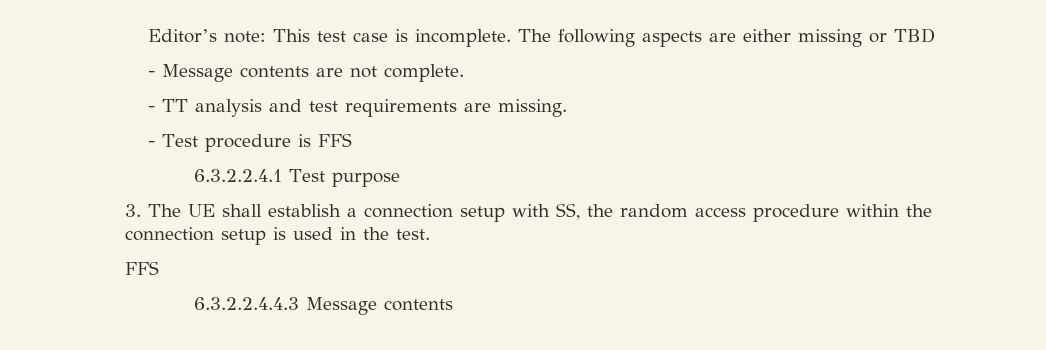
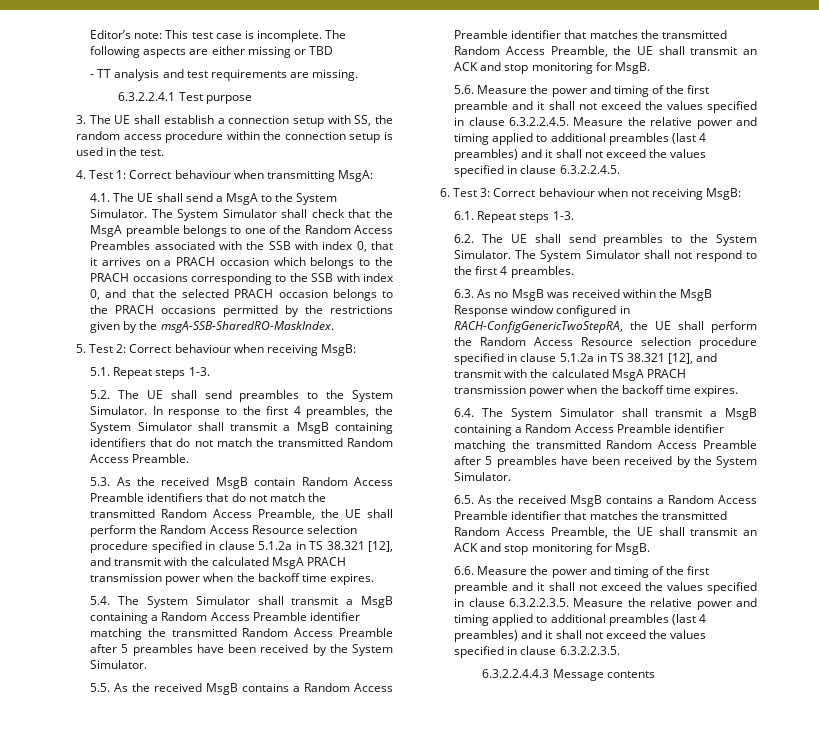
[147,64,464,82] // - Message contents are not complete. -> (333, 50) none
[147,133,352,152] // - Test procedure is FFS -> (358, 75) none
[124,261,159,275] FFS -> [76,170,373,182] [90,193,338,205] [90,209,393,221] [90,225,393,237] [90,241,393,252] [90,257,393,269] [90,273,394,285] [90,289,393,301] [90,305,393,317] [90,321,334,333] [76,344,356,356] [90,367,210,379] [90,390,393,402] [90,406,393,418] [90,422,394,434] [90,438,393,447] [90,454,190,463] [90,477,393,489] [90,493,326,502] [90,509,393,520] [90,525,357,537] [90,541,393,553] [90,557,346,569] [90,573,374,585] [90,596,393,608] [90,612,360,624] [90,628,393,640] [90,644,393,656] [90,660,148,669] [90,683,393,695] [454,30,727,39] [454,46,757,57] [454,62,650,74] [454,85,710,97] [454,101,757,113] [454,117,757,129] [454,133,706,145] [454,149,706,161] [454,165,620,177] [440,188,741,200] [454,211,574,223] [454,234,757,246] [454,250,757,262] [454,266,574,278] [454,289,713,301] [454,305,630,317] [454,321,757,333] [454,337,757,349] [454,353,718,365] [454,369,686,381] [454,385,738,397] [454,408,757,420] [454,424,724,436] [454,440,757,452] [454,456,757,468] [454,472,512,481] [454,495,757,507] [454,511,727,520] [454,527,757,538] [454,543,650,555] [454,566,710,578] [454,582,757,594] [454,598,757,610] [454,614,706,626] [454,630,706,642] [454,646,620,658] 4. Test 1: Correct behaviour when transmitting MsgA: // 4.1. The UE shall send a MsgA to the System Simulator. The System Simulator shall check that the MsgA preamble belongs to one of the Random Access Preambles associated with the SSB with index 0, that it arrives on a PRACH occasion which belongs to the PRACH occasions corresponding to the SSB with index 0, and that the selected PRACH occasion belongs to the PRACH occasions permitted by the restrictions given by the msgA-SSB-SharedRO-MaskIndex. // 5. Test 2: Correct behaviour when receiving MsgB: // 5.1. Repeat steps 1-3. // 5.2. The UE shall send preambles to the System Simulator. In response to the first 4 preambles, the System Simulator shall transmit a MsgB containing identifiers that do not match the transmitted Random Access Preamble. // 5.3. As the received MsgB contain Random Access Preamble identifiers that do not match the transmitted Random Access Preamble, the UE shall perform the Random Access Resource selection procedure specified in clause 5.1.2a in TS 38.321 [12], and transmit with the calculated MsgA PRACH transmission power when the backoff time expires. // 5.4. The System Simulator shall transmit a MsgB containing a Random Access Preamble identifier matching the transmitted Random Access Preamble after 5 preambles have been received by the System Simulator. // 5.5. As the received MsgB contains a Random Access Preamble identifier that matches the transmitted Random Access Preamble, the UE shall transmit an ACK and stop monitoring for MsgB. // 5.6. Measure the power and timing of the first preamble and it shall not exceed the values specified in clause 6.3.2.2.4.5. Measure the relative power and timing applied to additional preambles (last 4 preambles) and it shall not exceed the values specified in clause 6.3.2.2.4.5. // 6. Test 3: Correct behaviour when not receiving MsgB: // 6.1. Repeat steps 1-3. // 6.2. The UE shall send preambles to the System Simulator. The System Simulator shall not respond to the first 4 preambles. // 6.3. As no MsgB was received within the MsgB Response window configured in RACH-ConfigGenericTwoStepRA, the UE shall perform the Random Access Resource selection procedure specified in clause 5.1.2a in TS 38.321 [12], and transmit with the calculated MsgA PRACH transmission power when the backoff time expires. // 6.4. The System Simulator shall transmit a MsgB containing a Random Access Preamble identifier matching the transmitted Random Access Preamble after 5 preambles have been received by the System Simulator. // 6.5. As the received MsgB contains a Random Access Preamble identifier that matches the transmitted Random Access Preamble, the UE shall transmit an ACK and stop monitoring for MsgB. // 6.6. Measure the power and timing of the first preamble and it shall not exceed the values specified in clause 6.3.2.2.3.5. Measure the relative power and timing applied to additional preambles (last 4 preambles) and it shall not exceed the values specified in clause 6.3.2.2.3.5.

